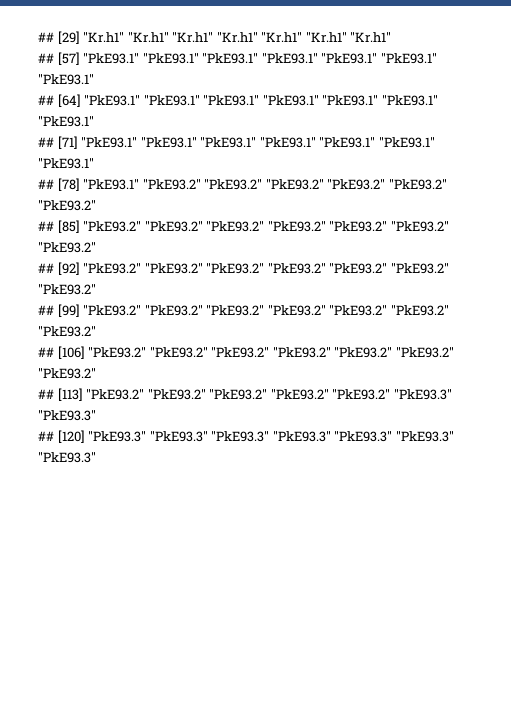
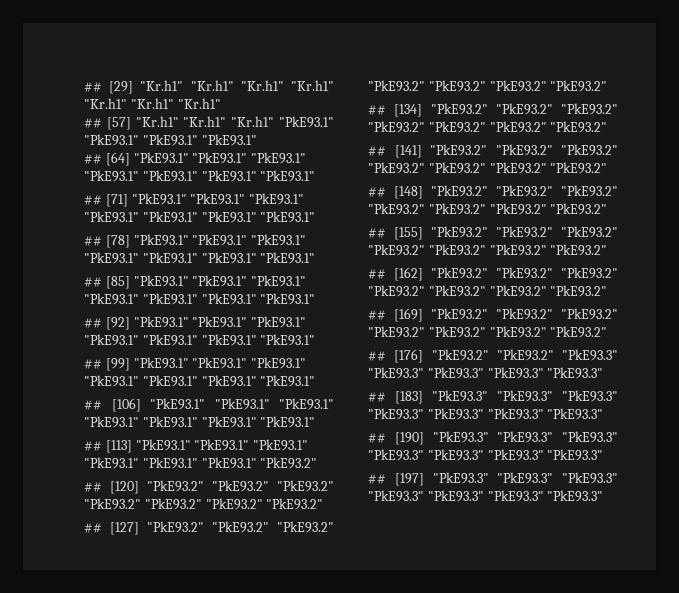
[83,53,259,64] "PkE93.1" "PkE93.1" "PkE93.1" -> [135,116,275,127] "Kr.h1" "Kr.h1" "Kr.h1"
[142,179,447,190] [38,200,96,211] [38,220,449,233] [38,242,96,253] [38,262,449,275] [38,284,96,295] [38,304,449,317] [38,326,96,337] [38,346,454,359] [38,368,96,379] [38,388,452,401] [38,410,96,421] [38,430,454,443] [38,452,96,463] "PkE93.2" "PkE93.2" "PkE93.2" "PkE93.2" "PkE93.2" "PkE93.2" // ## [85] "PkE93.2" "PkE93.2" "PkE93.2" "PkE93.2" "PkE93.2" "PkE93.2" "PkE93.2" // ## [92] "PkE93.2" "PkE93.2" "PkE93.2" "PkE93.2" "PkE93.2" "PkE93.2" "PkE93.2" // ## [99] "PkE93.2" "PkE93.2" "PkE93.2" "PkE93.2" "PkE93.2" "PkE93.2" "PkE93.2" // ## [106] "PkE93.2" "PkE93.2" "PkE93.2" "PkE93.2" "PkE93.2" "PkE93.2" "PkE93.2" // ## [113] "PkE93.2" "PkE93.2" "PkE93.2" "PkE93.2" "PkE93.2" "PkE93.3" "PkE93.3" // ## [120] "PkE93.3" "PkE93.3" "PkE93.3" "PkE93.3" "PkE93.3" "PkE93.3" "PkE93.3" -> [192,234,307,246] [84,252,316,264] [84,275,307,289] [84,293,316,305] [84,316,307,330] [84,334,316,346] [84,357,307,371] [84,375,316,387] [84,398,334,412] [84,416,316,428] [84,439,309,453] [84,457,318,469] [84,480,334,494] [84,498,324,510] [84,521,334,535] [368,80,608,92] [368,103,618,117] [368,121,608,133] [368,144,618,158] [368,162,608,174] [368,185,618,199] [368,203,608,215] [368,226,618,240] [368,244,608,256] [368,267,618,281] [368,285,608,297] [368,308,618,322] [368,326,608,338] [368,349,618,363] [368,367,604,379] [368,390,618,404] [368,408,604,420] [368,431,618,445] [368,449,604,461] [368,472,618,486] [368,490,604,502] "PkE93.1" "PkE93.1" "PkE93.1" "PkE93.1" "PkE93.1" "PkE93.1" // ## [85] "PkE93.1" "PkE93.1" "PkE93.1" "PkE93.1" "PkE93.1" "PkE93.1" "PkE93.1" // ## [92] "PkE93.1" "PkE93.1" "PkE93.1" "PkE93.1" "PkE93.1" "PkE93.1" "PkE93.1" // ## [99] "PkE93.1" "PkE93.1" "PkE93.1" "PkE93.1" "PkE93.1" "PkE93.1" "PkE93.1" // ## [106] "PkE93.1" "PkE93.1" "PkE93.1" "PkE93.1" "PkE93.1" "PkE93.1" "PkE93.1" // ## [113] "PkE93.1" "PkE93.1" "PkE93.1" "PkE93.1" "PkE93.1" "PkE93.1" "PkE93.2" // ## [120] "PkE93.2" "PkE93.2" "PkE93.2" "PkE93.2" "PkE93.2" "PkE93.2" "PkE93.2" // ## [127] "PkE93.2" "PkE93.2" "PkE93.2" "PkE93.2" "PkE93.2" "PkE93.2" "PkE93.2" // ## [134] "PkE93.2" "PkE93.2" "PkE93.2" "PkE93.2" "PkE93.2" "PkE93.2" "PkE93.2" // ## [141] "PkE93.2" "PkE93.2" "PkE93.2" "PkE93.2" "PkE93.2" "PkE93.2" "PkE93.2" // ## [148] "PkE93.2" "PkE93.2" "PkE93.2" "PkE93.2" "PkE93.2" "PkE93.2" "PkE93.2" // ## [155] "PkE93.2" "PkE93.2" "PkE93.2" "PkE93.2" "PkE93.2" "PkE93.2" "PkE93.2" // ## [162] "PkE93.2" "PkE93.2" "PkE93.2" "PkE93.2" "PkE93.2" "PkE93.2" "PkE93.2" // ## [169] "PkE93.2" "PkE93.2" "PkE93.2" "PkE93.2" "PkE93.2" "PkE93.2" "PkE93.2" // ## [176] "PkE93.2" "PkE93.2" "PkE93.3" "PkE93.3" "PkE93.3" "PkE93.3" "PkE93.3" // ## [183] "PkE93.3" "PkE93.3" "PkE93.3" "PkE93.3" "PkE93.3" "PkE93.3" "PkE93.3" // ## [190] "PkE93.3" "PkE93.3" "PkE93.3" "PkE93.3" "PkE93.3" "PkE93.3" "PkE93.3" // ## [197] "PkE93.3" "PkE93.3" "PkE93.3" "PkE93.3" "PkE93.3" "PkE93.3" "PkE93.3"

